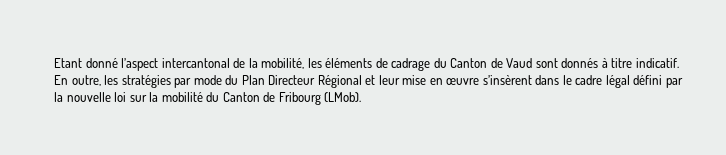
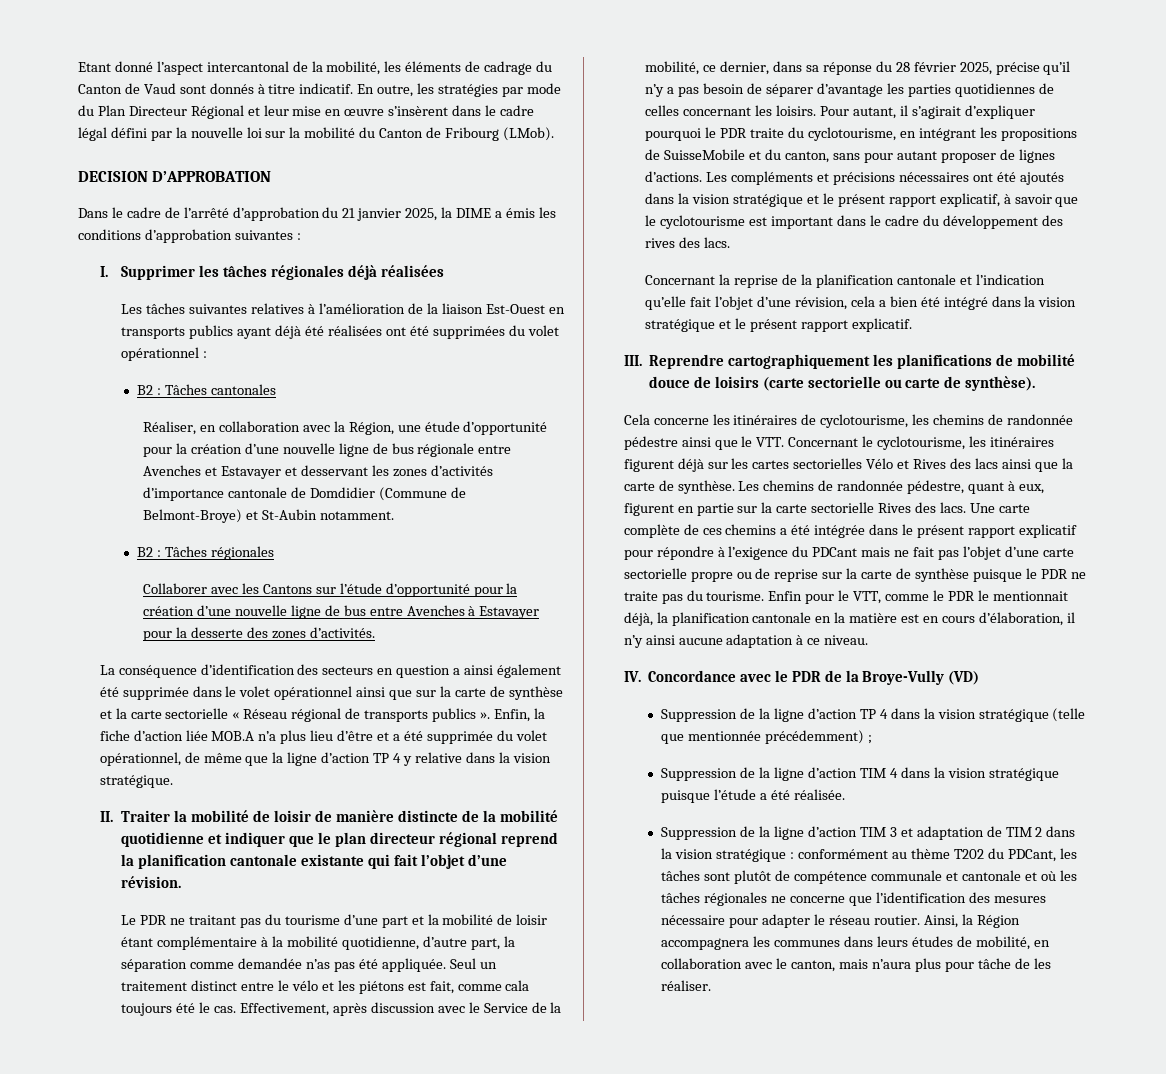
(362, 97) none -> [78,171,272,182] [78,207,556,221] [78,229,301,243] [99,265,445,280] [121,303,565,314] [121,325,559,339] [121,347,208,361] [137,384,277,395] [143,421,548,435] [143,443,512,457] [143,465,493,479] [143,487,466,501] [143,509,394,523] [137,546,275,560] [143,583,518,597] [143,605,540,619] [143,627,375,641] [99,664,561,678] [99,686,563,700] [99,708,545,722] [99,730,547,744] [99,752,551,766] [99,775,173,788] [99,810,558,822] [121,832,558,847] [121,854,507,869] [121,876,182,888] [121,914,548,928] [121,936,515,950] [121,958,497,972] [121,980,530,994] [121,1002,562,1016] [645,61,1071,75] [645,83,1054,97] [645,105,1035,119] [645,127,1077,141] [645,149,1055,163] [645,171,1064,185] [645,193,1079,207] [645,215,1063,229] [645,237,731,248] [645,274,1045,288] [645,296,1077,310] [645,318,913,332] [623,354,1075,369] [648,376,1036,391] [623,414,1073,428] [623,436,1054,450] [623,458,1073,472] [623,480,1044,494] [623,502,1030,516] [623,524,1077,538] [623,546,1074,560] [623,568,1086,582] [623,590,1068,604] [623,612,1075,626] [623,634,869,648] [623,670,980,685] [661,708,1086,722] [661,730,873,744] [661,767,1059,781] [661,789,846,803] [661,826,1076,840] [661,848,1077,862] [661,870,1077,884] [661,892,1046,906] [661,914,1020,928] [661,936,1050,950] [661,958,1051,972] [661,980,712,991] // DECISION D’APPROBATION // Dans le cadre de l’arrêté d’approbation du 21 janvier 2025, la DIME a émis les conditions d’approbation suivantes : // I. Supprimer les tâches régionales déjà réalisées // Les tâches suivantes relatives à l’amélioration de la liaison Est-Ouest en transports publics ayant déjà été réalisées ont été supprimées du volet opérationnel : // B2 : Tâches cantonales // Réaliser, en collaboration avec la Région, une étude d’opportunité pour la création d’une nouvelle ligne de bus régionale entre Avenches et Estavayer et desservant les zones d’activités d’importance cantonale de Domdidier (Commune de Belmont-Broye) et St-Aubin notamment. // B2 : Tâches régionales // Collaborer avec les Cantons sur l’étude d’opportunité pour la création d’une nouvelle ligne de bus entre Avenches à Estavayer pour la desserte des zones d’activités. // La conséquence d’identification des secteurs en question a ainsi également été supprimée dans le volet opérationnel ainsi que sur la carte de synthèse et la carte sectorielle « Réseau régional de transports publics ». Enfin, la fiche d’action liée MOB.A n’a plus lieu d’être et a été supprimée du volet opérationnel, de même que la ligne d’action TP 4 y relative dans la vision stratégique. // II. Traiter la mobilité de loisir de manière distincte de la mobilité quotidienne et indiquer que le plan directeur régional reprend la planification cantonale existante qui fait l’objet d’une révision. // Le PDR ne traitant pas du tourisme d’une part et la mobilité de loisir étant complémentaire à la mobilité quotidienne, d’autre part, la séparation comme demandée n’as pas été appliquée. Seul un traitement distinct entre le vélo et les piétons est fait, comme cala toujours été le cas. Effectivement, après discussion avec le Service de la mobilité, ce dernier, dans sa réponse du 28 février 2025, précise qu’il n’y a pas besoin de séparer d’avantage les parties quotidiennes de celles concernant les loisirs. Pour autant, il s’agirait d’expliquer pourquoi le PDR traite du cyclotourisme, en intégrant les propositions de SuisseMobile et du canton, sans pour autant proposer de lignes d’actions. Les compléments et précisions nécessaires ont été ajoutés dans la vision stratégique et le présent rapport explicatif, à savoir que le cyclotourisme est important dans le cadre du développement des rives des lacs. // Concernant la reprise de la planification cantonale et l’indication qu’elle fait l’objet d’une révision, cela a bien été intégré dans la vision stratégique et le présent rapport explicatif. // III. Reprendre cartographiquement les planifications de mobilité douce de loisirs (carte sectorielle ou carte de synthèse). // Cela concerne les itinéraires de cyclotourisme, les chemins de randonnée pédestre ainsi que le VTT. Concernant le cyclotourisme, les itinéraires figurent déjà sur les cartes sectorielles Vélo et Rives des lacs ainsi que la carte de synthèse. Les chemins de randonnée pédestre, quant à eux, figurent en partie sur la carte sectorielle Rives des lacs. Une carte complète de ces chemins a été intégrée dans le présent rapport explicatif pour répondre à l’exigence du PDCant mais ne fait pas l’objet d’une carte sectorielle propre ou de reprise sur la carte de synthèse puisque le PDR ne traite pas du tourisme. Enfin pour le VTT, comme le PDR le mentionnait déjà, la planification cantonale en la matière est en cours d’élaboration, il n’y ainsi aucune adaptation à ce niveau. // IV. Concordance avec le PDR de la Broye-Vully (VD) // Suppression de la ligne d’action TP 4 dans la vision stratégique (telle que mentionnée précédemment) ; // Suppression de la ligne d’action TIM 4 dans la vision stratégique puisque l’étude a été réalisée. // Suppression de la ligne d’action TIM 3 et adaptation de TIM 2 dans la vision stratégique : conformément au thème T202 du PDCant, les tâches sont plutôt de compétence communale et cantonale et où les tâches régionales ne concerne que l’identification des mesures nécessaire pour adapter le réseau routier. Ainsi, la Région accompagnera les communes dans leurs études de mobilité, en collaboration avec le canton, mais n’aura plus pour tâche de les réaliser.

